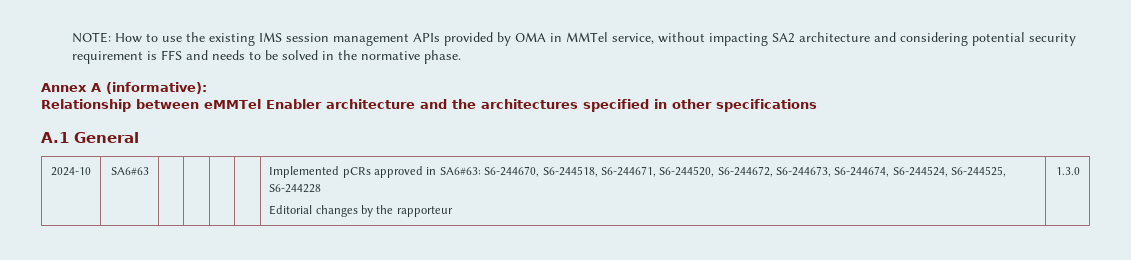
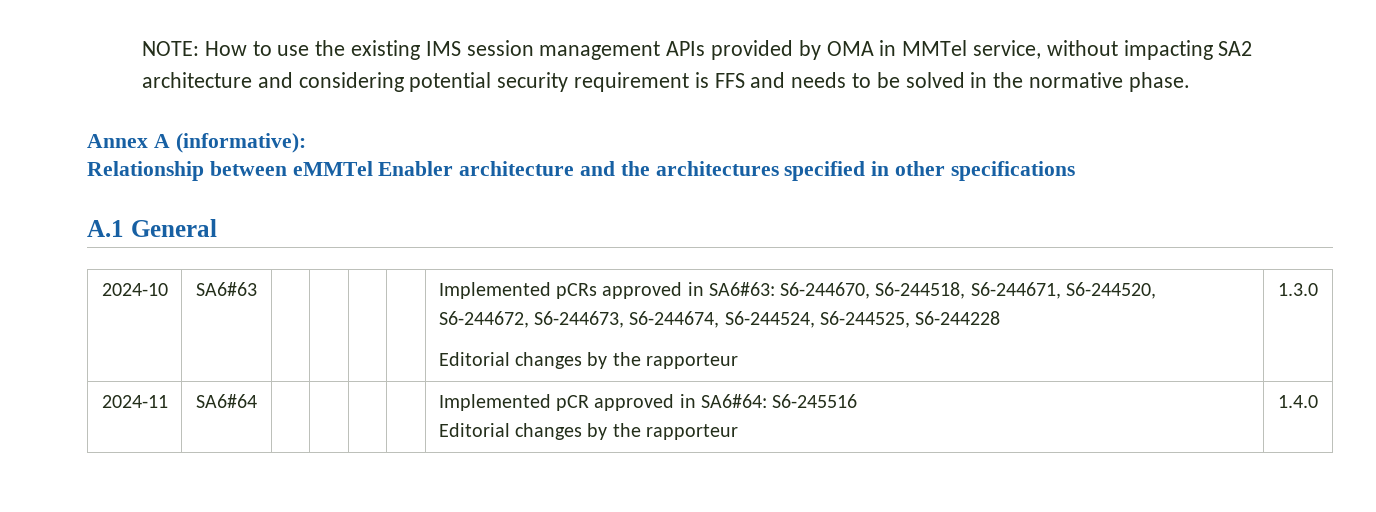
(1080, 171) none -> [101,395,168,408] [196,394,257,408] [438,394,858,411] [438,423,738,440] [1278,395,1318,408] // 2024-11 | SA6#64 | | | | | Implemented pCR approved in SA6#64: S6-245516 // Editorial changes by the rapporteur | 1.4.0

